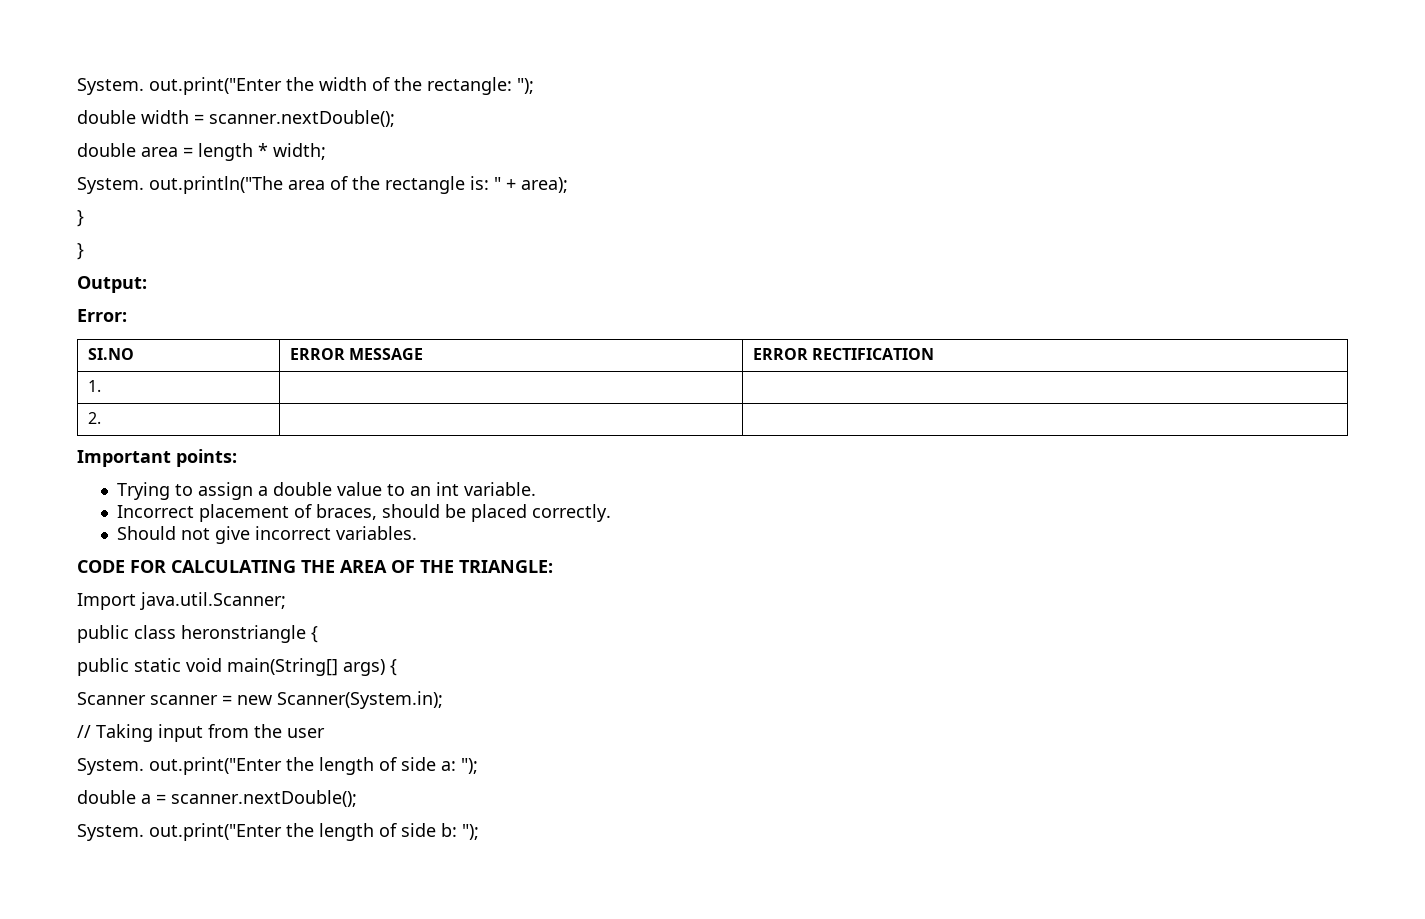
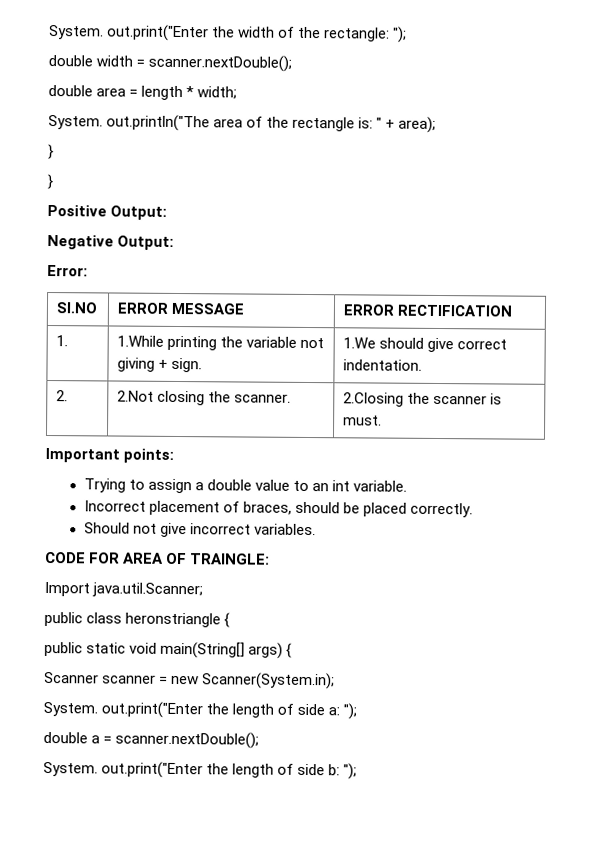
(84, 251) none -> [47,204,168,220] [47,234,114,250] Positive Output: // Negative
[87,412,101,424] | // 2. | | -> [117,335,325,351] [117,357,203,373] [343,337,508,353] [343,359,423,371] [56,390,69,402] [117,390,292,406] [343,392,503,407] [343,415,383,426] 1.While printing the variable not giving + sign. | 1.We should give correct indentation. // 2. | 2.Not closing the scanner. | 2.Closing the scanner is must.
[171,560,553,573] CALCULATING THE AREA OF THE TRIANGLE: -> [122,552,271,565] AREA OF TRAINGLE:
[77,724,325,742] // // Taking input from the user -> (336, 681) none

